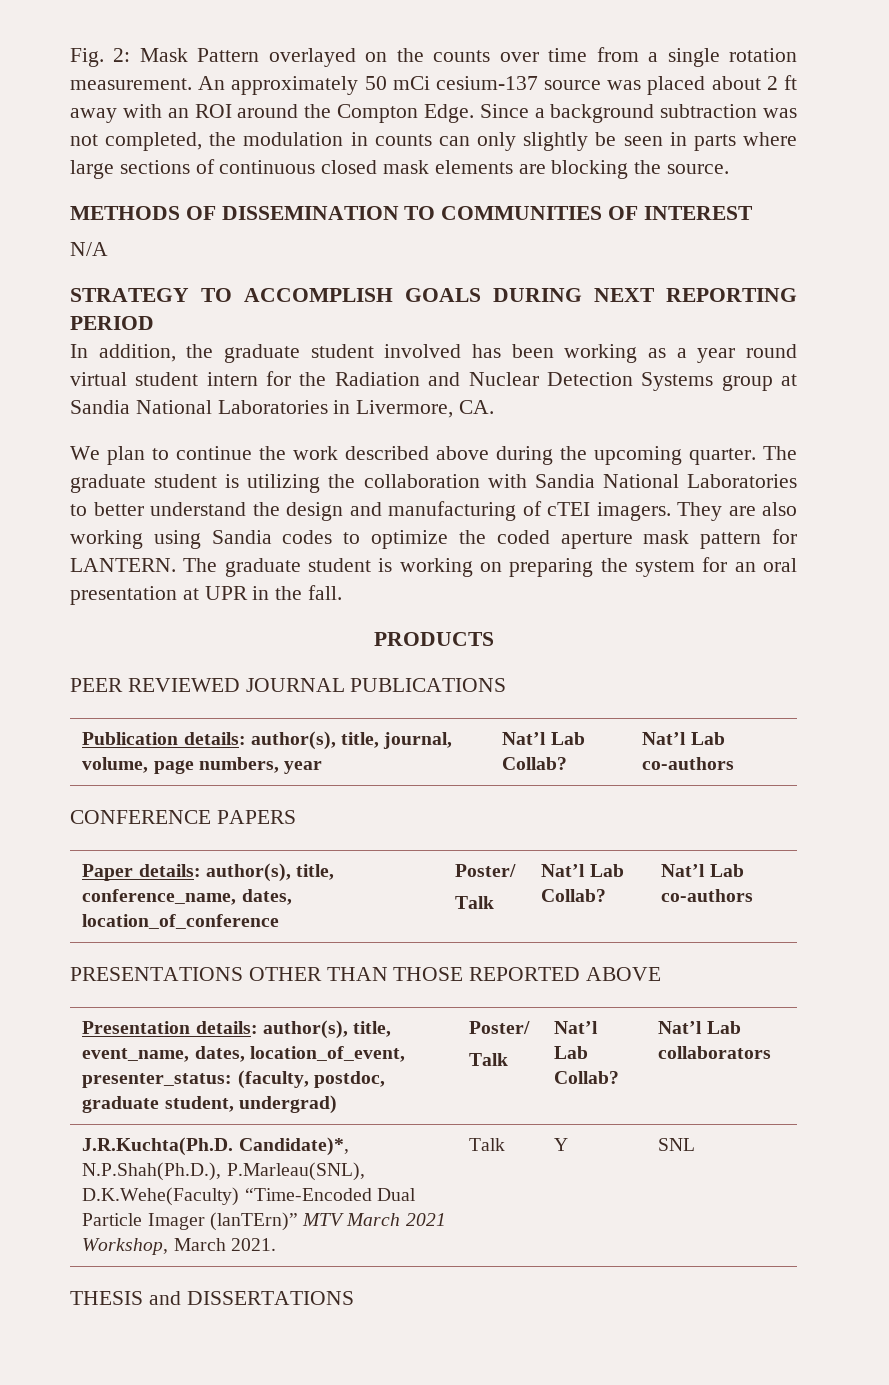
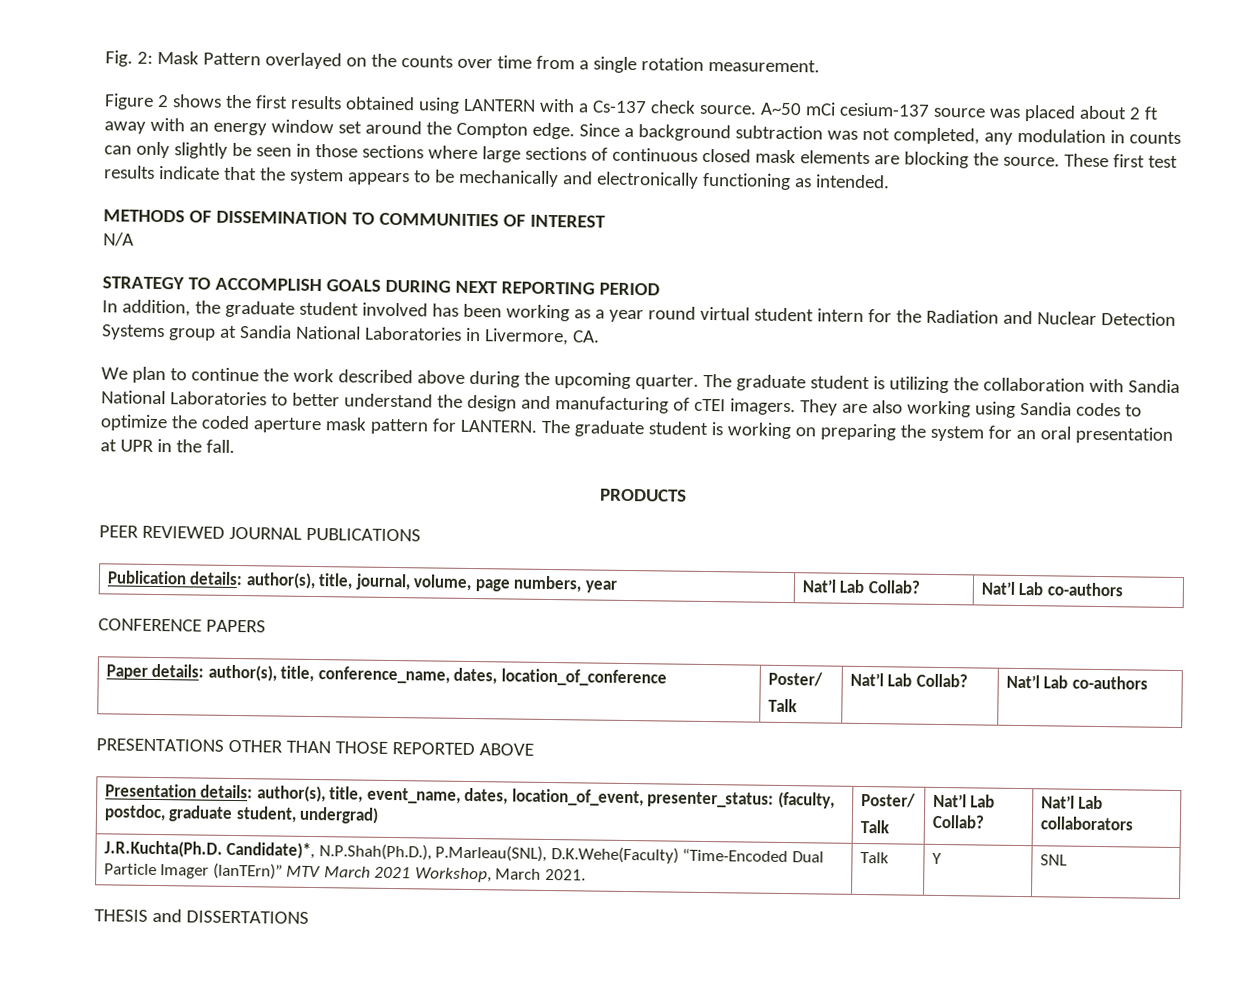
[198,76,387,95] An approximately 50 -> [104,93,802,116] // Figure 2 shows the first results obtained using LANTERN with a Cs-137 check source. A~50
[194,104,232,118] ROI -> [212,119,362,136] energy window set
[423,104,474,123] Edge. -> [531,122,575,140] edge.
[209,132,237,146] the -> [983,132,1013,145] any
[693,134,736,151] parts -> [314,143,424,159] those sections
(730, 169) none -> [1063,153,1178,168] [104,165,890,191] These first test results indicate that the system appears to be mechanically and electronically functioning as intended.

